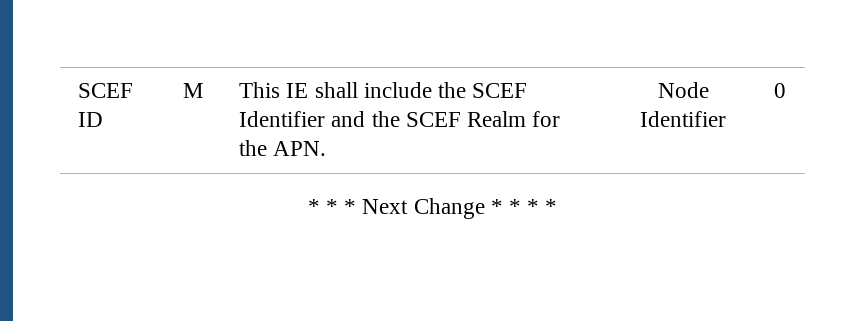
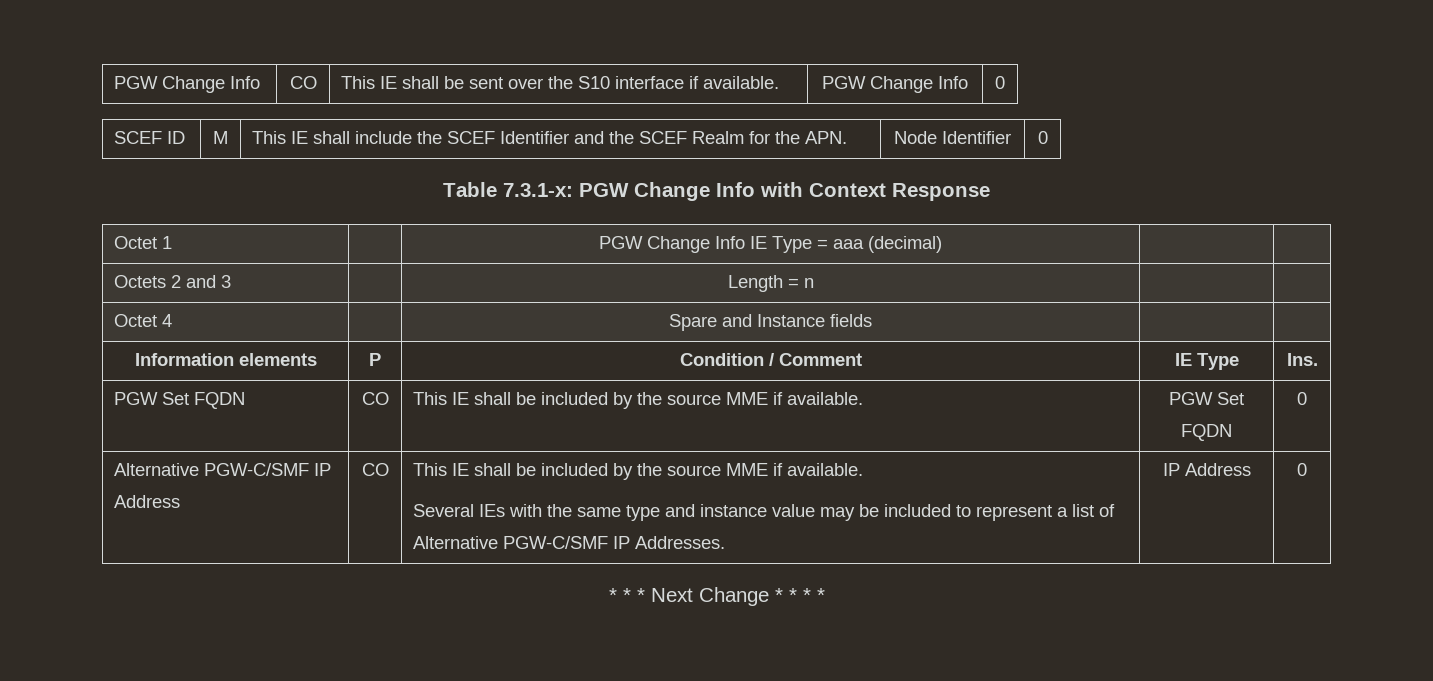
(78, 90) none -> [114,76,261,93] [289,76,317,89] [341,76,780,89] [822,76,968,93] [995,76,1005,89] PGW Change Info | CO | This IE shall be sent over the S10 interface if available. | PGW Change Info | 0 //
(786, 90) none -> [443,182,990,201] [114,236,173,249] [599,236,942,253] [114,275,232,288] [727,275,814,292] [114,314,173,327] [669,314,872,331] [134,353,317,366] [369,353,381,366] [679,353,862,366] [1174,353,1239,370] [1286,353,1318,366] [114,392,246,409] [361,392,389,405] [413,392,864,409] [1169,392,1244,405] [1181,424,1232,441] [1297,392,1307,405] [114,463,332,476] [114,495,181,508] [361,463,389,476] [413,463,864,480] [413,504,1116,521] [413,536,726,549] [1162,463,1251,476] [1297,463,1307,476] // Table 7.3.1-x: PGW Change Info with Context Response // Octet 1 | | PGW Change Info IE Type = aaa (decimal) | | // Octets 2 and 3 | | Length = n | | // Octet 4 | | Spare and Instance fields | | // Information elements | P | Condition / Comment | IE Type | Ins. // PGW Set FQDN | CO | This IE shall be included by the source MME if available. | PGW Set FQDN | 0 // Alternative PGW-C/SMF IP Address | CO | This IE shall be included by the source MME if available. // Several IEs with the same type and instance value may be included to represent a list of Alternative PGW-C/SMF IP Addresses. | IP Address | 0

